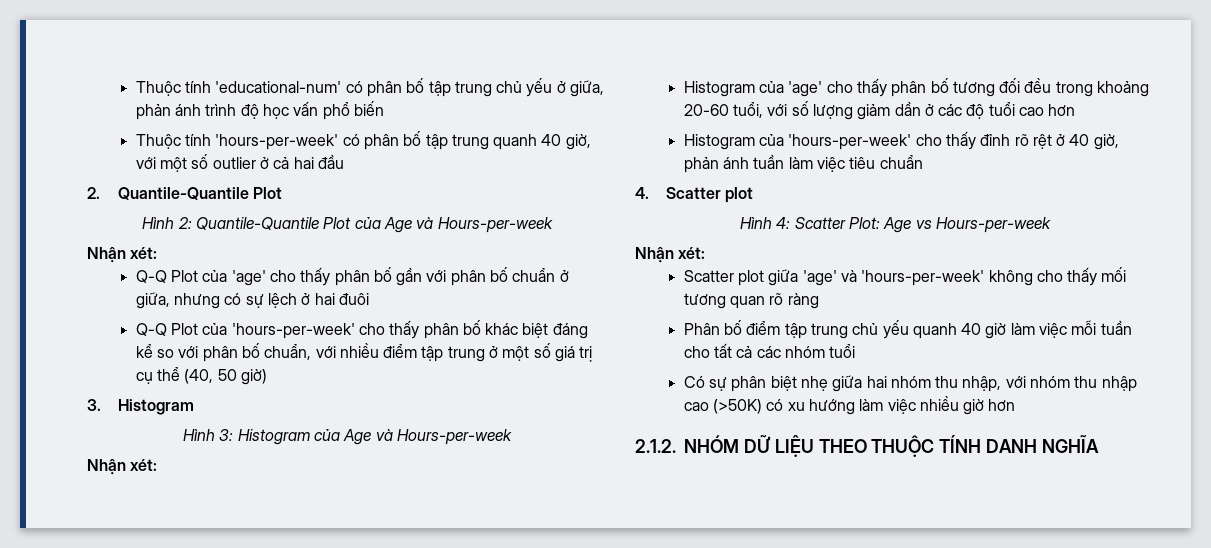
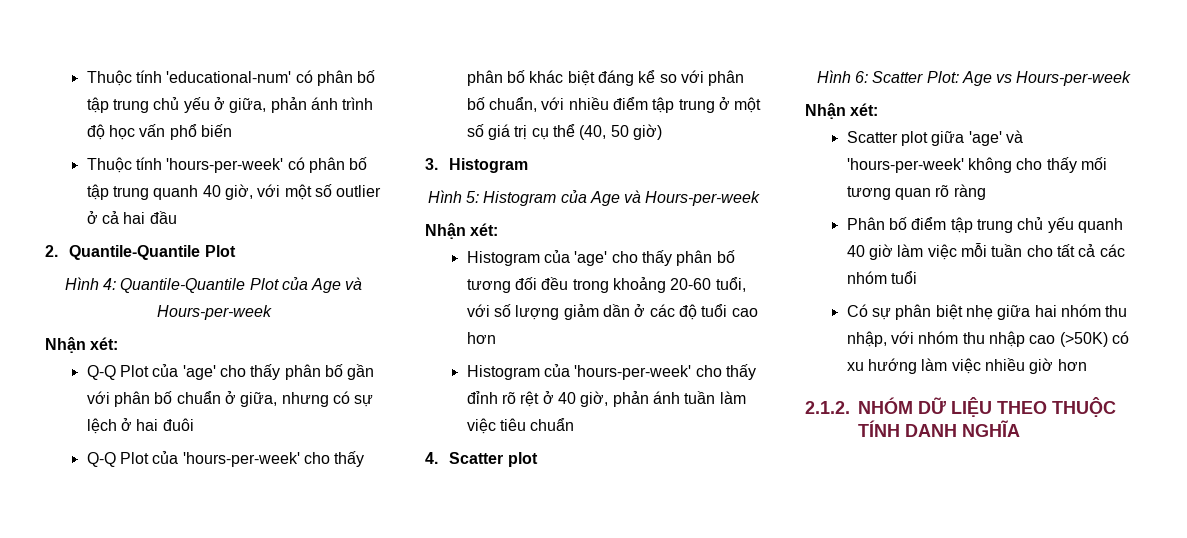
[177,217,192,229] 2: -> [102,278,116,290] 4:
[219,429,234,441] 3: -> [465,191,479,203] 5:
[776,217,791,229] 4: -> [854,71,868,83] 6:

